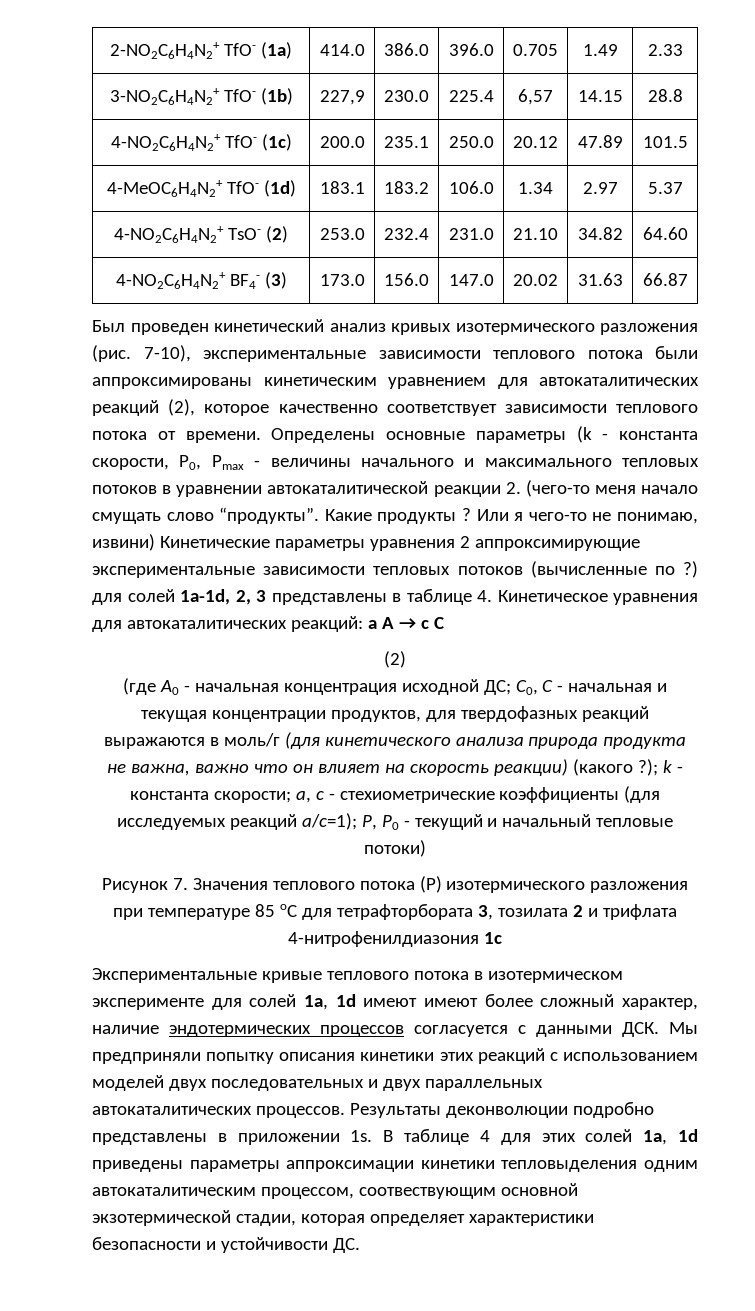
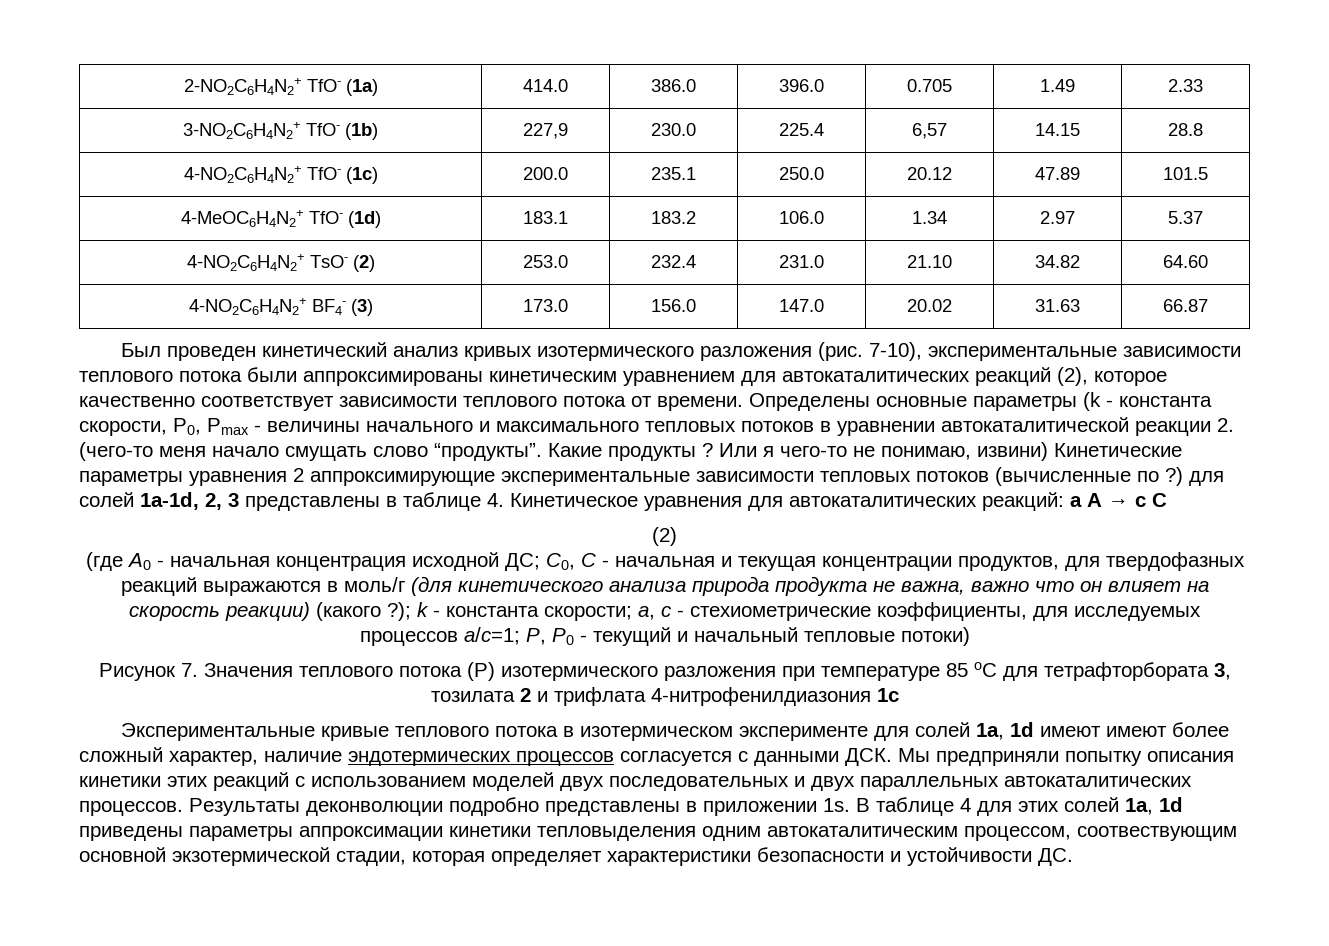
[499,786,661,803] [116,813,357,830] коэффициенты (для исследуемых реакций a/c=1); -> [877,602,1201,621] [359,627,520,646] коэффициенты, для исследуемых процессов a/c=1;

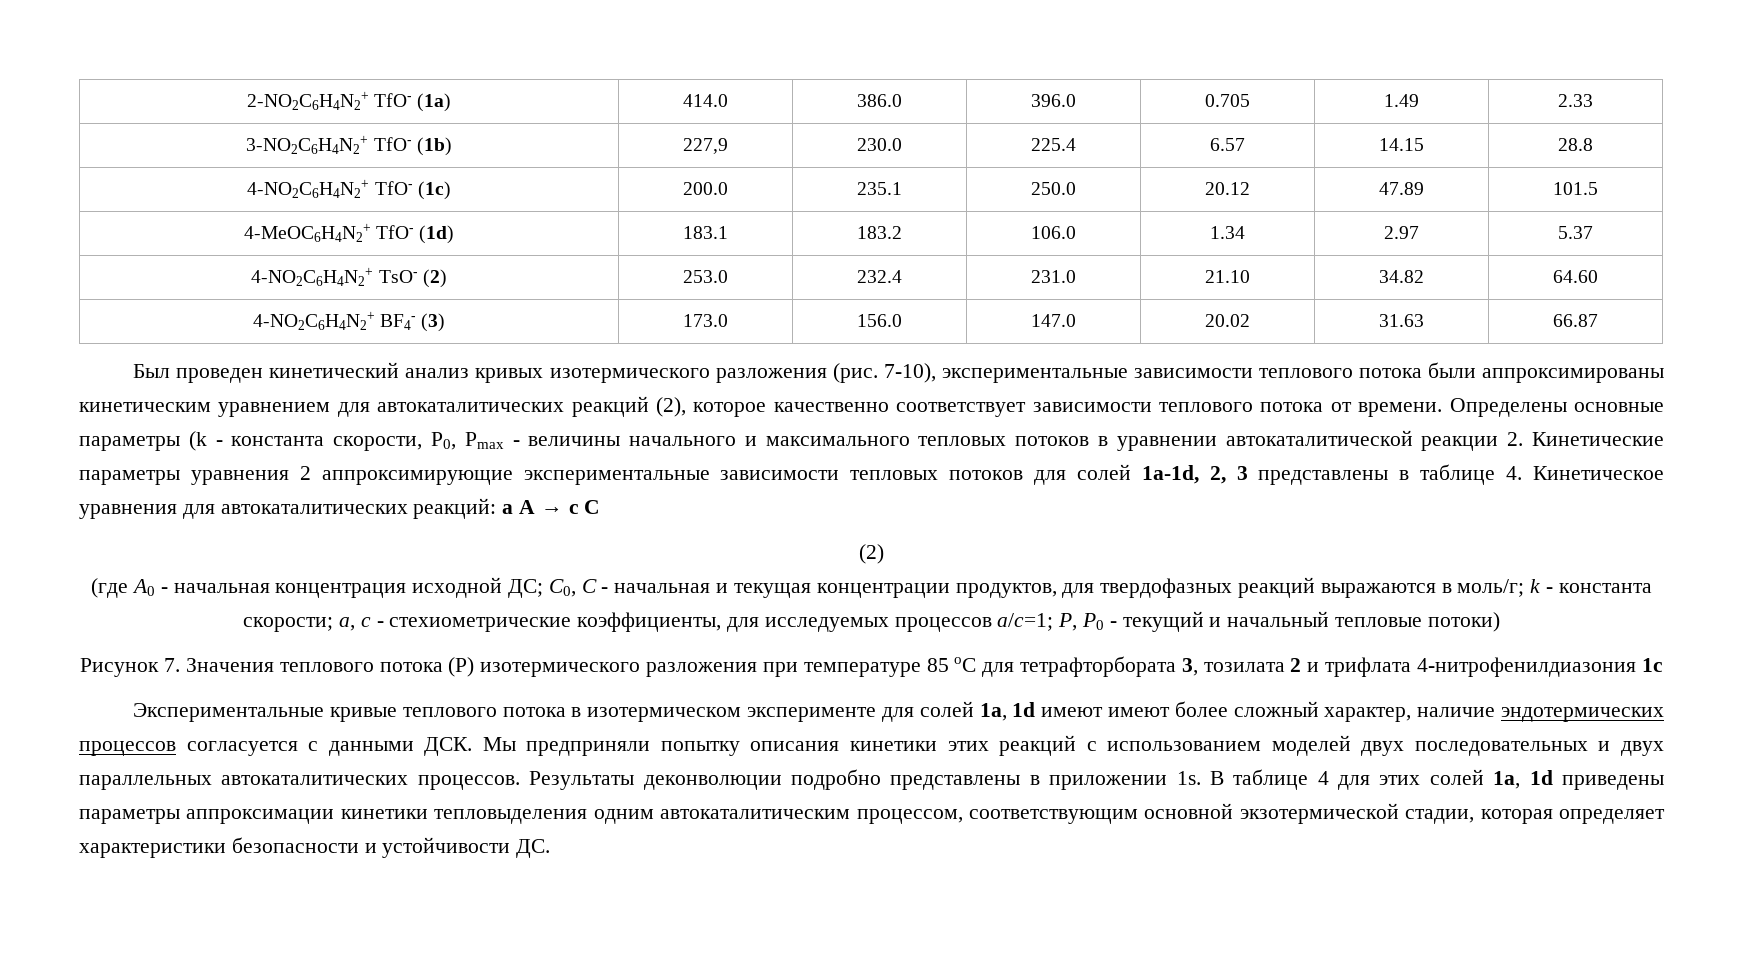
[912,123,947,139] 6,57 -> [1210,138,1245,151] 6.57
[79,442,1048,461] (чего-то меня начало смущать слово “продукты”. Какие продукты ? Или я чего-то не понимаю, извини) -> (1524, 439) none
[995,467,1183,486] (вычисленные по ?) -> (1024, 475) none
[343,576,1209,596] [129,602,411,621] моль/г (для кинетического анализа природа продукта не важна, важно что он влияет на скорость реакции) (какого ?); -> [1457,579,1525,597] моль/г;
[1077,826,1237,841] соотвествующим -> [968,809,1138,824] соответствующим

